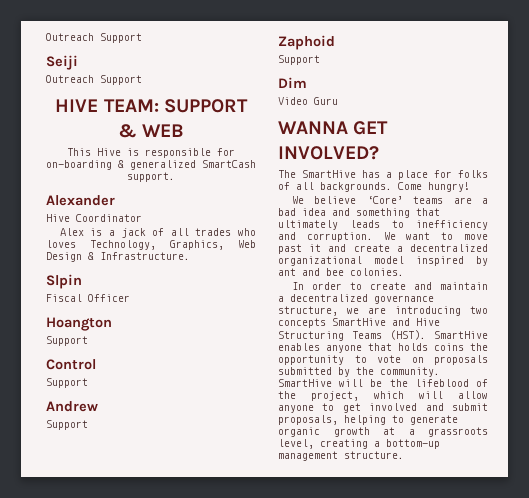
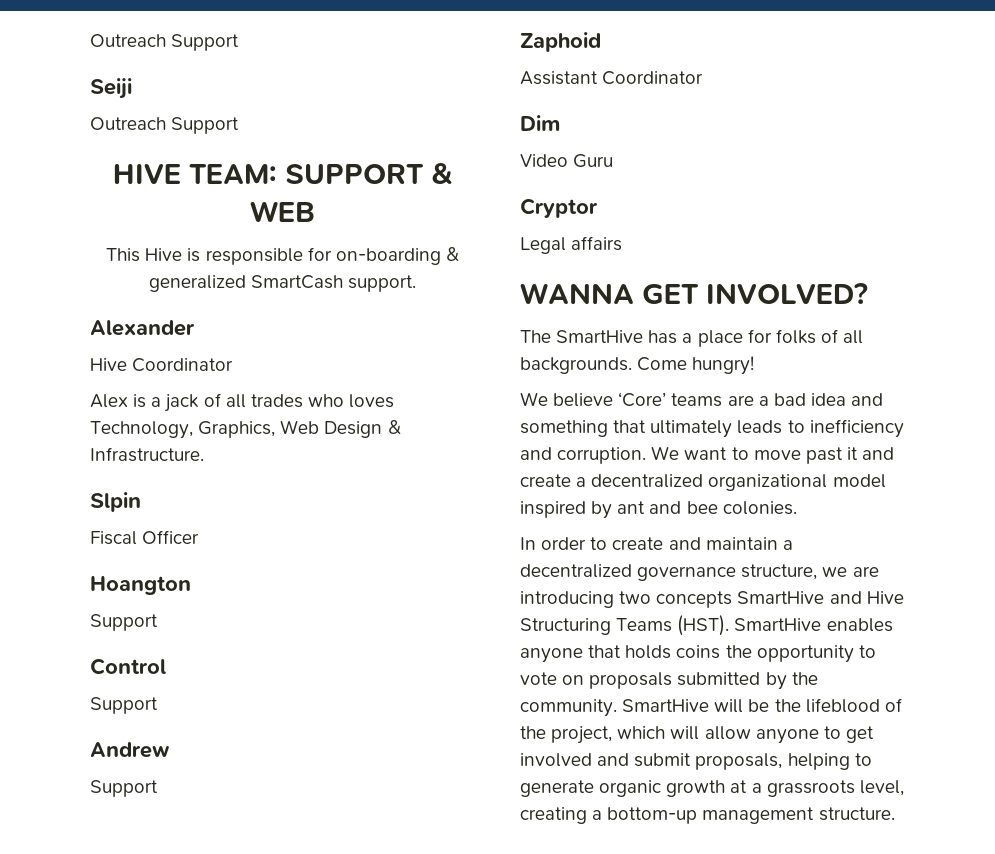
[278,55,320,65] Support -> [520,71,704,85] Assistant Coordinator
(338, 101) none -> [520,198,598,218] [520,236,623,254] // Cryptor // Legal affairs

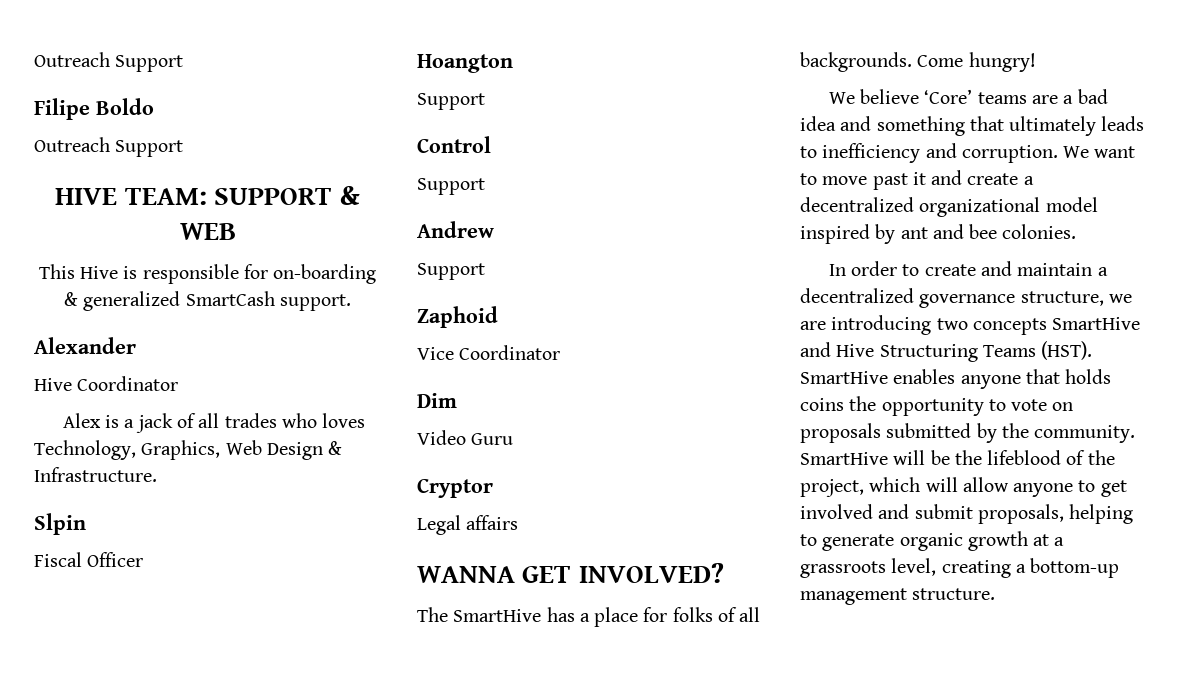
[90,34,240,51] [90,78,132,99] Outreach Support // Seiji -> [34,52,184,72] [34,98,154,120] Outreach Support // Filipe Boldo
[520,71,598,85] Assistant -> [417,347,454,360] Vice

